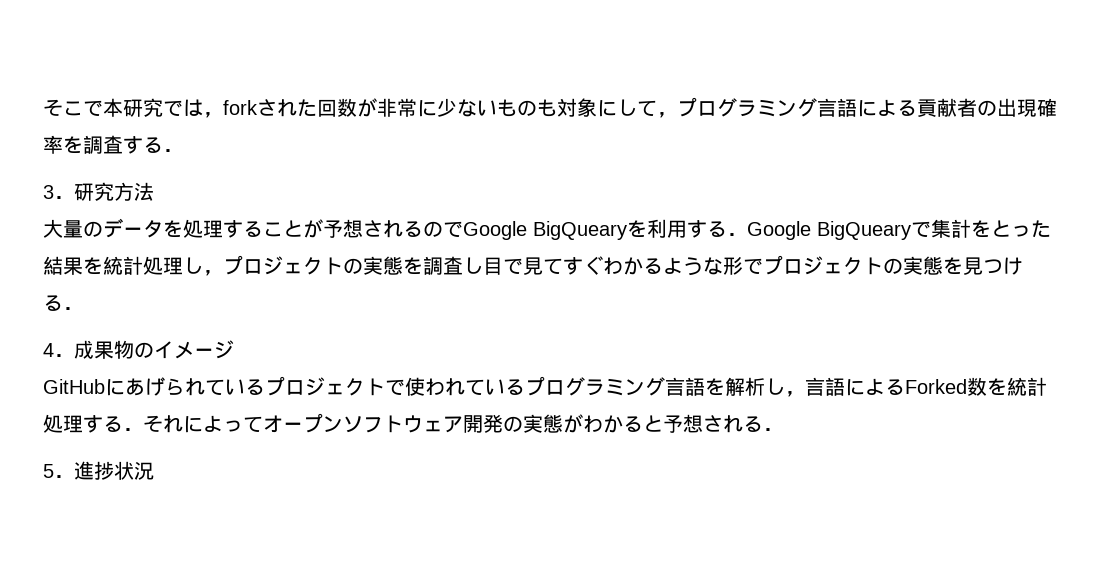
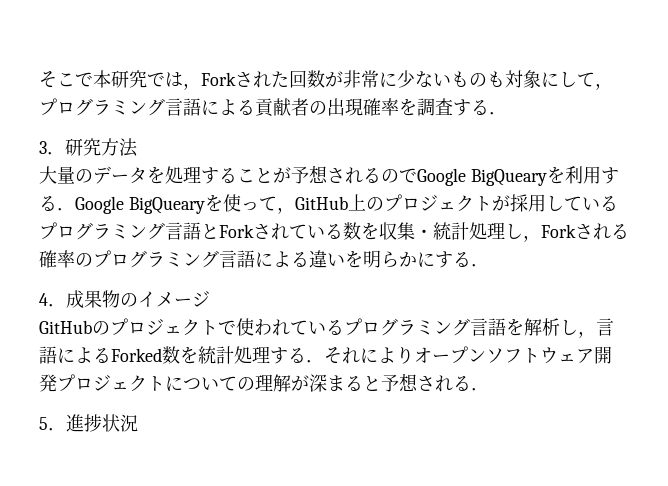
[223,100,258,115] fork -> [201,72,236,86] Fork
[911,219,1051,238] [43,255,1023,276] で集計をとった結果を統計処理し，プロジェクトの実態を調査し目で見てすぐわかるような形でプロジェクトの実態を見つけ -> [204,194,618,214] [39,222,629,242] [39,250,453,268] を使って，GitHub上のプロジェクトが採用しているプログラミング言語とForkされている数を収集・統計処理し，Forkされる確率のプログラミング言語による違いを明らかにす
[105,377,265,396] にあげられている -> [92,321,110,335] の
[223,416,263,433] って -> [396,346,414,364] り
[503,414,623,433] の実態がわか -> [57,374,345,392] プロジェクトについての理解が深ま

